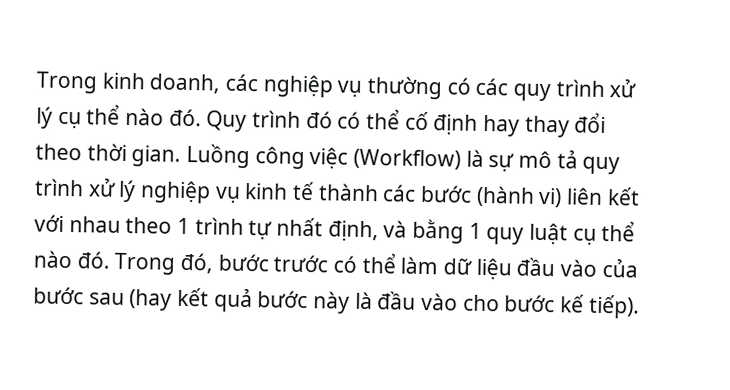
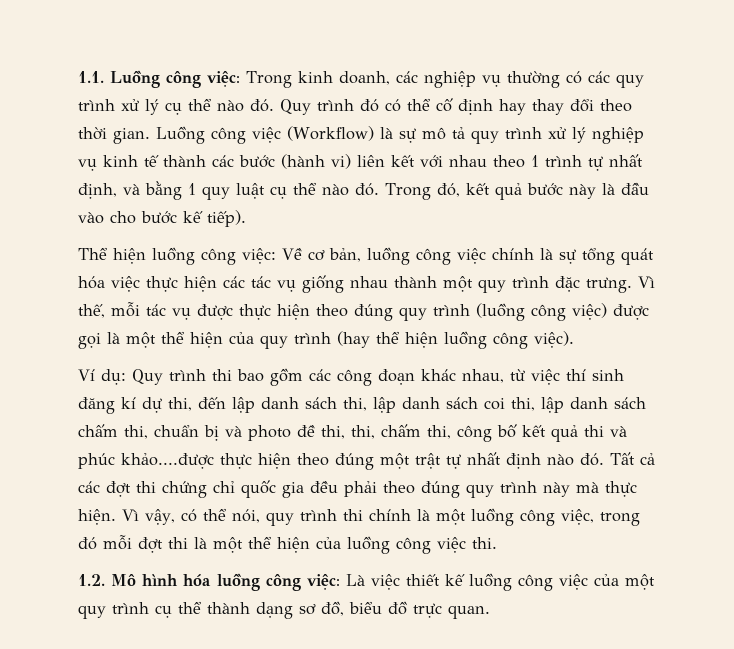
(36, 82) none -> [78,70,240,88] 1.1. Luồng công việc:
[217,252,638,280] [33,286,173,311] bước trước có thể làm dữ liệu đầu vào của bước sau (hay -> (460, 190) none
(640, 306) none -> [78,247,654,265] [78,275,655,293] [78,302,649,321] [78,331,574,349] [78,368,624,386] [78,397,646,414] [78,424,627,442] [78,452,655,470] [78,480,637,498] [78,508,640,526] [78,535,497,554] [78,573,655,591] [78,601,490,619] // Thể hiện luồng công việc: Về cơ bản, luồng công việc chính là sự tổng quát hóa việc thực hiện các tác vụ giống nhau thành một quy trình đặc trưng. Vì thế, mỗi tác vụ được thực hiện theo đúng quy trình (luồng công việc) được gọi là một thể hiện của quy trình (hay thể hiện luồng công việc). // Ví dụ: Quy trình thi bao gồm các công đoạn khác nhau, từ việc thí sinh đăng kí dự thi, đến lập danh sách thi, lập danh sách coi thi, lập danh sách chấm thi, chuẩn bị và photo đề thi, thi, chấm thi, công bố kết quả thi và phúc khảo....được thực hiện theo đúng một trật tự nhất định nào đó. Tất cả các đợt thi chứng chỉ quốc gia đều phải theo đúng quy trình này mà thực hiện. Vì vậy, có thể nói, quy trình thi chính là một luồng công việc, trong đó mỗi đợt thi là một thể hiện của luồng công việc thi. // 1.2. Mô hình hóa luồng công việc: Là việc thiết kế luồng công việc của một quy trình cụ thể thành dạng sơ đồ, biểu đồ trực quan.

